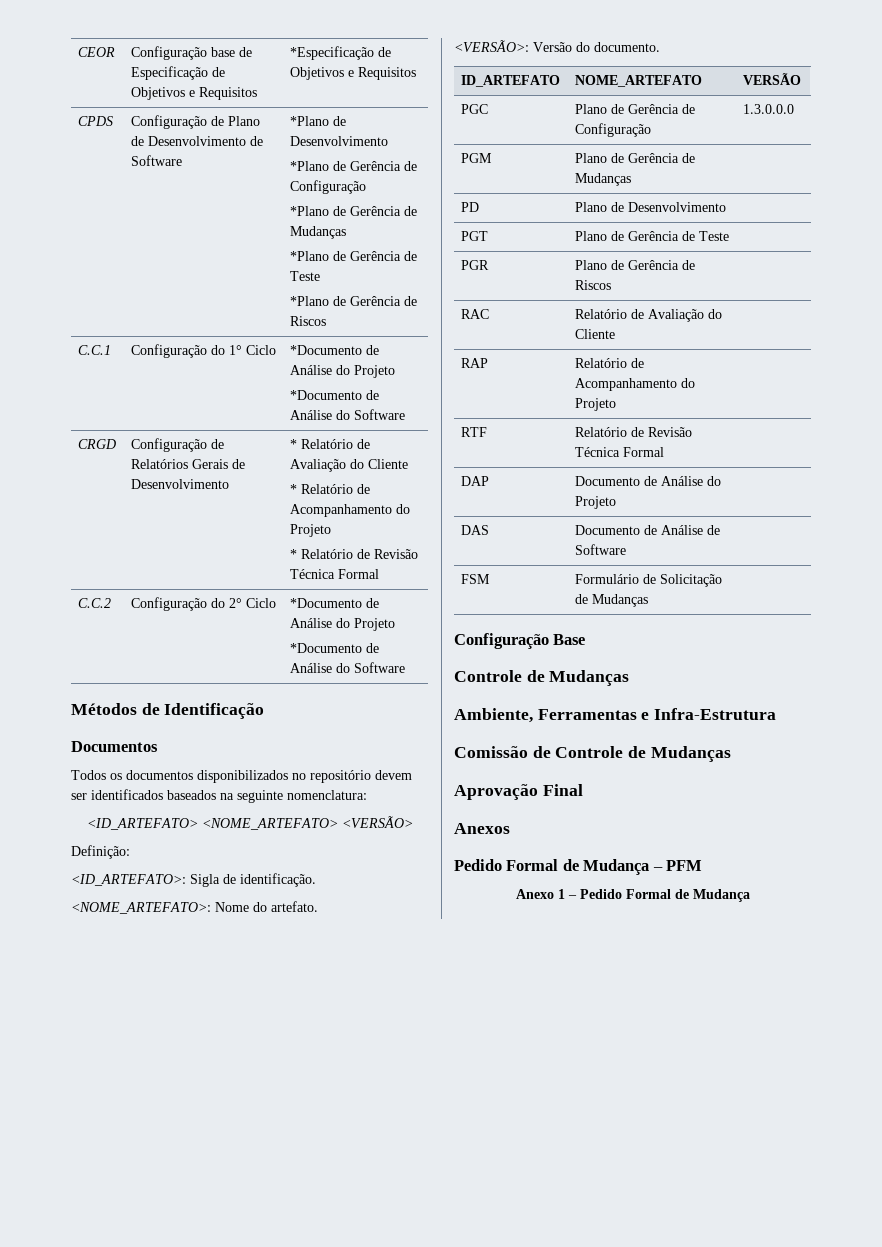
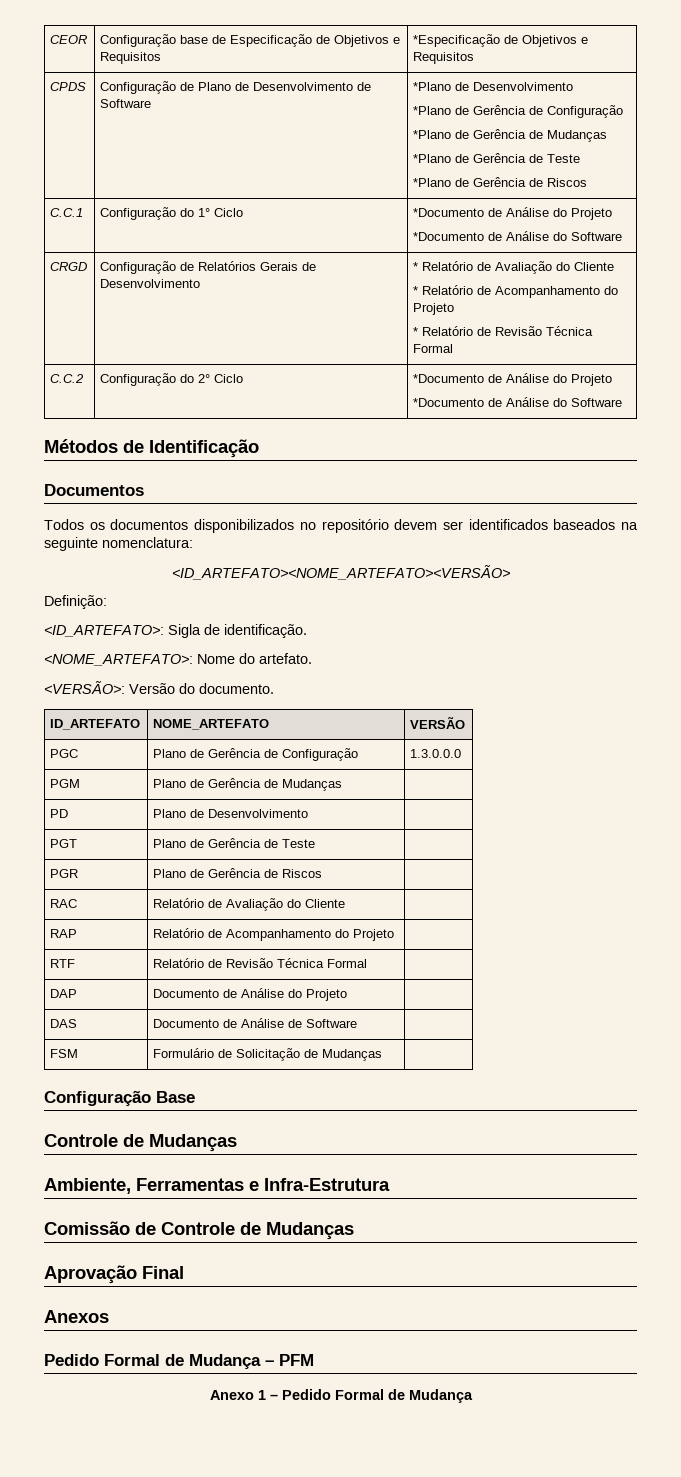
[86,816,413,830] <ID_ARTEFATO> <NOME_ARTEFATO> <VERSÃO> -> [171,565,510,580] <ID_ARTEFATO><NOME_ARTEFATO><VERSÃO>

